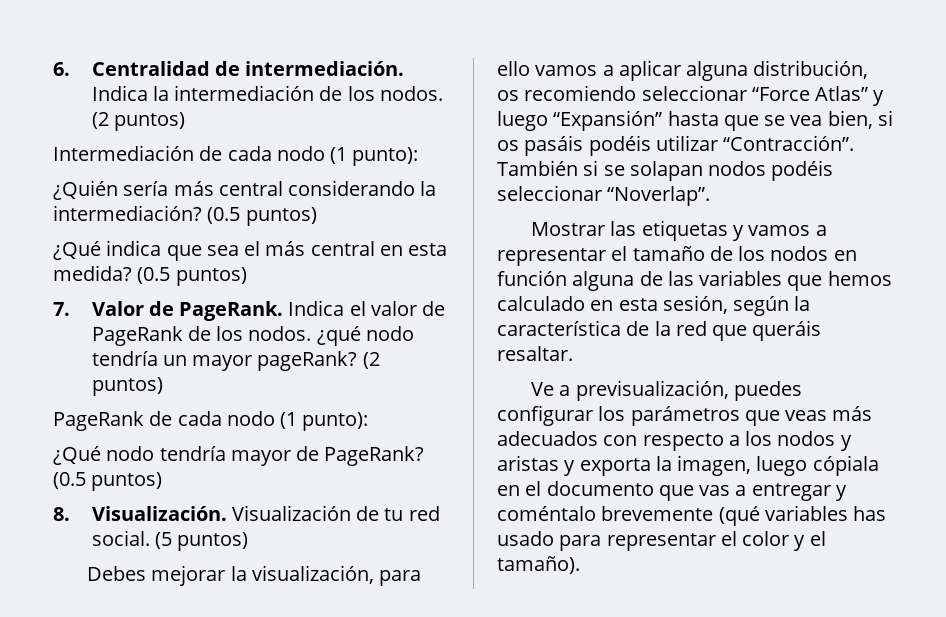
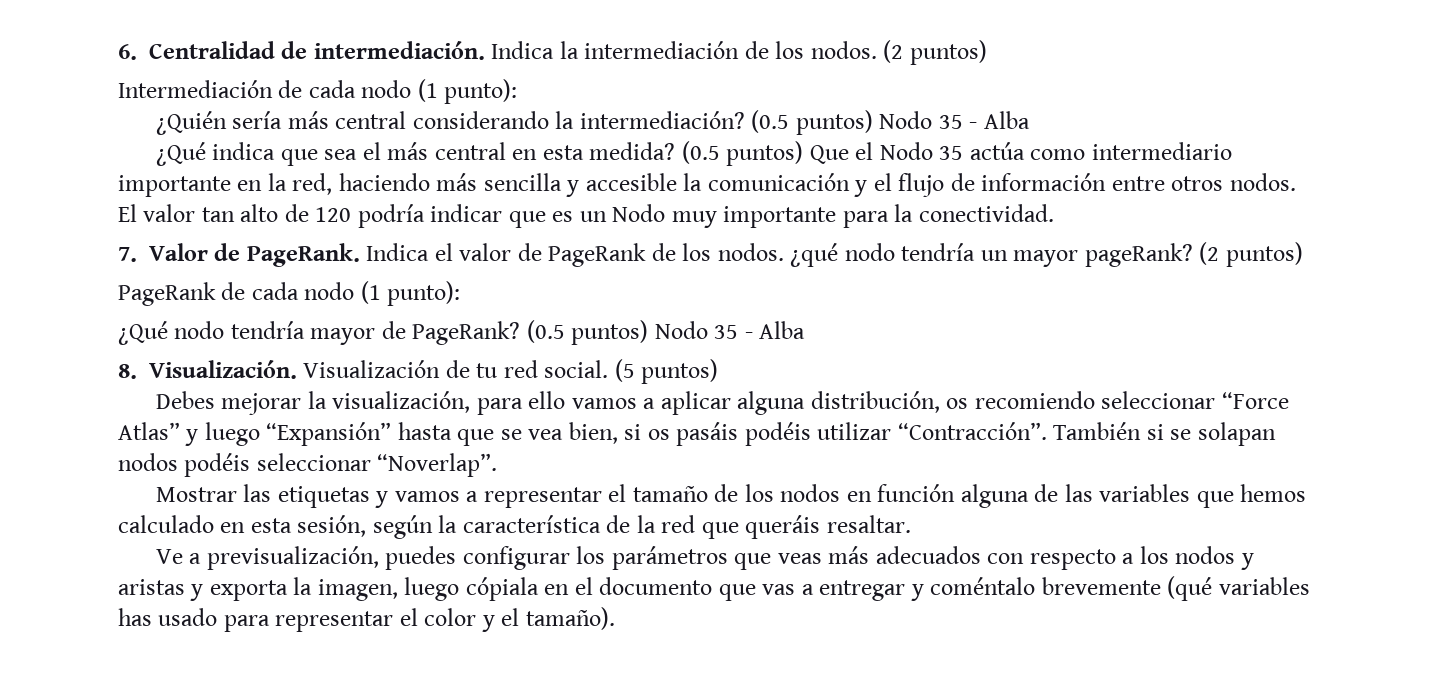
(317, 216) none -> [879,111,1030,129] Nodo 35 - Alba
(247, 276) none -> [809,142,1232,164] [118,173,1296,197] [118,204,1054,228] Que el Nodo 35 actúa como intermediario importante en la red, haciendo más sencilla y accesible la comunicación y el flujo de información entre otros nodos. El valor tan alto de 120 podría indicar que es un Nodo muy importante para la conectividad.
(163, 481) none -> [654,321,806,339] Nodo 35 - Alba

